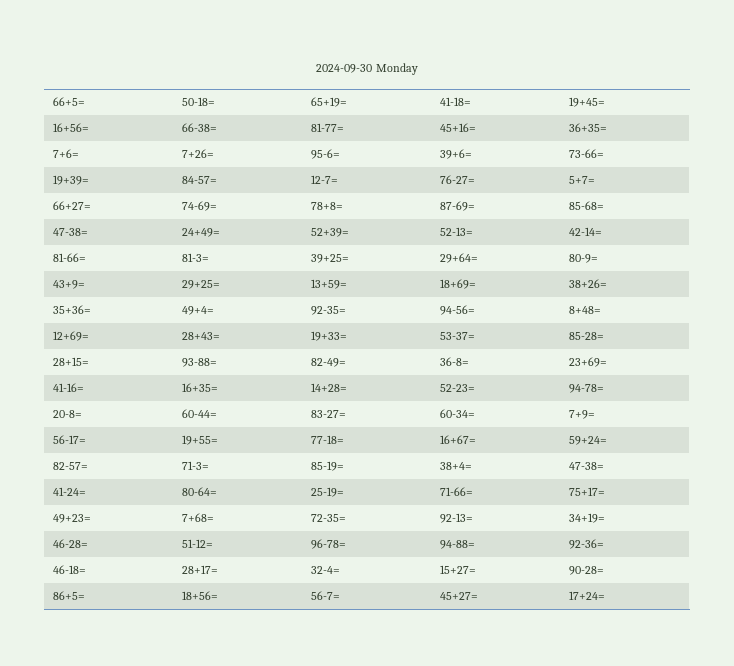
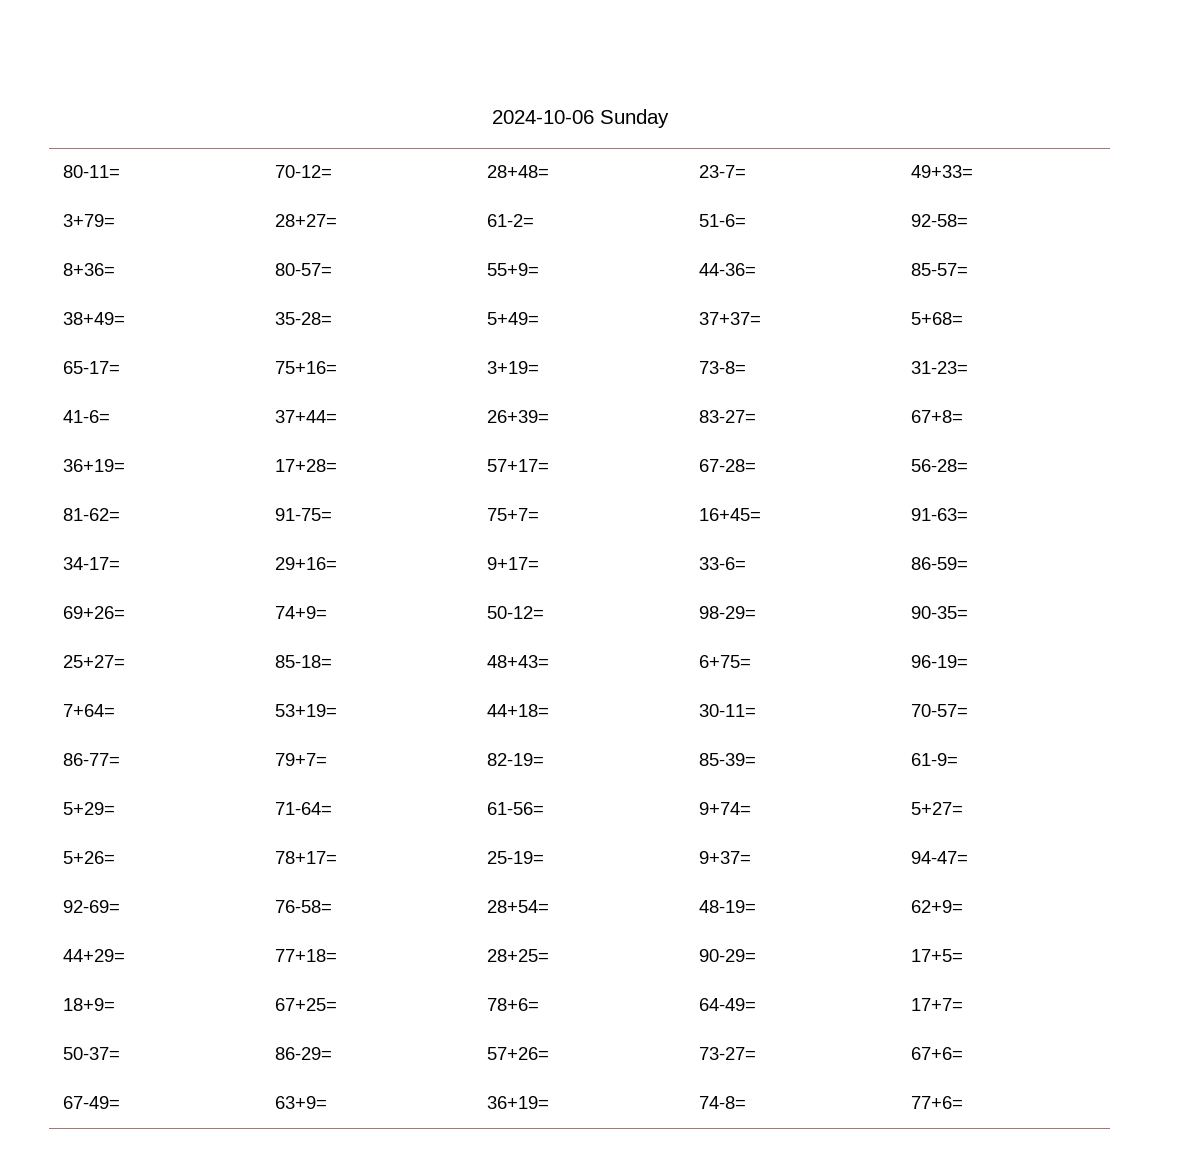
[316,63,418,75] [53,97,86,106] [182,97,216,106] [311,97,348,107] [440,97,472,106] [569,97,606,107] [53,123,90,132] [182,123,218,132] [311,123,345,132] [440,123,477,132] [569,123,608,132] [53,149,80,158] [182,149,215,158] [311,149,341,159] [440,149,473,159] [569,149,605,158] [53,175,90,185] [182,176,218,184] [311,175,339,184] [440,175,476,184] [569,176,596,184] [53,201,92,210] [182,201,218,211] [311,202,344,210] [440,201,476,211] [569,201,605,210] [53,228,89,236] [182,228,221,237] [311,228,350,237] [440,227,474,236] [569,227,603,236] [53,253,87,262] [182,253,210,262] [311,254,350,263] [440,253,479,263] [569,254,599,263] [53,280,86,289] [182,280,221,289] [311,279,348,289] [440,279,477,289] [569,279,608,288] [53,305,92,314] [182,306,215,315] [311,306,347,315] [440,305,476,315] [569,306,602,314] [53,331,90,341] [182,332,221,340] [311,331,348,341] [440,332,476,340] [569,332,605,340] [53,357,90,366] [182,358,218,367] [311,358,347,367] [440,357,470,366] [569,357,608,367] [53,383,85,392] [182,383,219,392] [311,383,348,392] [440,384,476,392] [569,384,605,393] [53,410,83,418] [182,409,218,418] [311,410,347,418] [440,409,476,418] [569,410,596,419] [53,435,87,444] [182,435,219,445] [311,435,345,444] [440,435,477,444] [569,436,608,445] [53,462,89,470] [182,461,210,470] [311,461,345,471] [440,462,473,470] [569,462,605,470] [53,487,87,496] [182,487,218,496] [311,487,345,497] [440,487,474,496] [569,487,606,496] [53,514,92,523] [182,513,215,522] [311,514,347,522] [440,513,474,523] [569,513,606,523] [53,539,89,548] [182,539,214,548] [311,539,347,549] [440,540,476,549] [569,539,605,549] [53,565,87,574] [182,565,219,574] [311,566,341,574] [440,565,477,574] [569,566,605,575] [53,591,86,600] [182,591,219,600] [311,591,341,600] [440,592,479,600] [569,591,606,600] 2024-09-30 Monday // 66+5= | 50-18= | 65+19= | 41-18= | 19+45= // 16+56= | 66-38= | 81-77= | 45+16= | 36+35= // 7+6= | 7+26= | 95-6= | 39+6= | 73-66= // 19+39= | 84-57= | 12-7= | 76-27= | 5+7= // 66+27= | 74-69= | 78+8= | 87-69= | 85-68= // 47-38= | 24+49= | 52+39= | 52-13= | 42-14= // 81-66= | 81-3= | 39+25= | 29+64= | 80-9= // 43+9= | 29+25= | 13+59= | 18+69= | 38+26= // 35+36= | 49+4= | 92-35= | 94-56= | 8+48= // 12+69= | 28+43= | 19+33= | 53-37= | 85-28= // 28+15= | 93-88= | 82-49= | 36-8= | 23+69= // 41-16= | 16+35= | 14+28= | 52-23= | 94-78= // 20-8= | 60-44= | 83-27= | 60-34= | 7+9= // 56-17= | 19+55= | 77-18= | 16+67= | 59+24= // 82-57= | 71-3= | 85-19= | 38+4= | 47-38= // 41-24= | 80-64= | 25-19= | 71-66= | 75+17= // 49+23= | 7+68= | 72-35= | 92-13= | 34+19= // 46-28= | 51-12= | 96-78= | 94-88= | 92-36= // 46-18= | 28+17= | 32-4= | 15+27= | 90-28= // 86+5= | 18+56= | 56-7= | 45+27= | 17+24= -> [491,109,669,128] [62,165,120,178] [274,165,332,178] [486,165,549,178] [698,165,746,178] [910,165,973,178] [62,214,115,227] [274,214,337,227] [486,214,534,227] [698,214,746,227] [910,214,968,227] [62,263,115,276] [274,263,332,276] [486,263,539,276] [698,263,756,276] [910,263,968,276] [62,312,125,325] [274,312,332,325] [486,312,539,325] [698,312,761,325] [910,312,963,325] [62,361,120,374] [274,361,337,374] [486,361,539,374] [698,361,746,374] [910,361,968,374] [62,410,110,423] [274,410,337,423] [486,410,549,423] [698,410,756,423] [910,410,963,423] [62,459,125,472] [274,459,337,472] [486,459,549,472] [698,459,756,472] [910,459,968,472] [62,508,120,521] [274,508,332,521] [486,508,539,521] [698,508,761,521] [910,508,968,521] [62,557,120,570] [274,557,337,570] [486,557,539,570] [698,557,746,570] [910,557,968,570] [62,606,125,619] [274,606,327,619] [486,606,544,619] [698,606,756,619] [910,606,968,619] [62,655,125,668] [274,655,332,668] [486,655,549,668] [698,655,751,668] [910,655,968,668] [62,704,115,717] [274,704,337,717] [486,704,549,717] [698,704,756,717] [910,704,968,717] [62,753,120,766] [274,753,327,766] [486,753,544,766] [698,753,756,766] [910,753,958,766] [62,802,115,815] [274,802,332,815] [486,802,544,815] [698,802,751,815] [910,802,963,815] [62,851,115,864] [274,851,337,864] [486,851,544,864] [698,851,751,864] [910,851,968,864] [62,900,120,913] [274,900,332,913] [486,900,549,913] [698,900,756,913] [910,900,963,913] [62,949,125,962] [274,949,337,962] [486,949,549,962] [698,949,756,962] [910,949,963,962] [62,998,115,1011] [274,998,337,1011] [486,998,539,1011] [698,998,756,1011] [910,998,963,1011] [62,1047,120,1060] [274,1047,332,1060] [486,1047,549,1060] [698,1047,756,1060] [910,1047,963,1060] [62,1096,120,1109] [274,1096,327,1109] [486,1096,549,1109] [698,1096,746,1109] [910,1096,963,1109] 2024-10-06 Sunday // 80-11= | 70-12= | 28+48= | 23-7= | 49+33= // 3+79= | 28+27= | 61-2= | 51-6= | 92-58= // 8+36= | 80-57= | 55+9= | 44-36= | 85-57= // 38+49= | 35-28= | 5+49= | 37+37= | 5+68= // 65-17= | 75+16= | 3+19= | 73-8= | 31-23= // 41-6= | 37+44= | 26+39= | 83-27= | 67+8= // 36+19= | 17+28= | 57+17= | 67-28= | 56-28= // 81-62= | 91-75= | 75+7= | 16+45= | 91-63= // 34-17= | 29+16= | 9+17= | 33-6= | 86-59= // 69+26= | 74+9= | 50-12= | 98-29= | 90-35= // 25+27= | 85-18= | 48+43= | 6+75= | 96-19= // 7+64= | 53+19= | 44+18= | 30-11= | 70-57= // 86-77= | 79+7= | 82-19= | 85-39= | 61-9= // 5+29= | 71-64= | 61-56= | 9+74= | 5+27= // 5+26= | 78+17= | 25-19= | 9+37= | 94-47= // 92-69= | 76-58= | 28+54= | 48-19= | 62+9= // 44+29= | 77+18= | 28+25= | 90-29= | 17+5= // 18+9= | 67+25= | 78+6= | 64-49= | 17+7= // 50-37= | 86-29= | 57+26= | 73-27= | 67+6= // 67-49= | 63+9= | 36+19= | 74-8= | 77+6=

